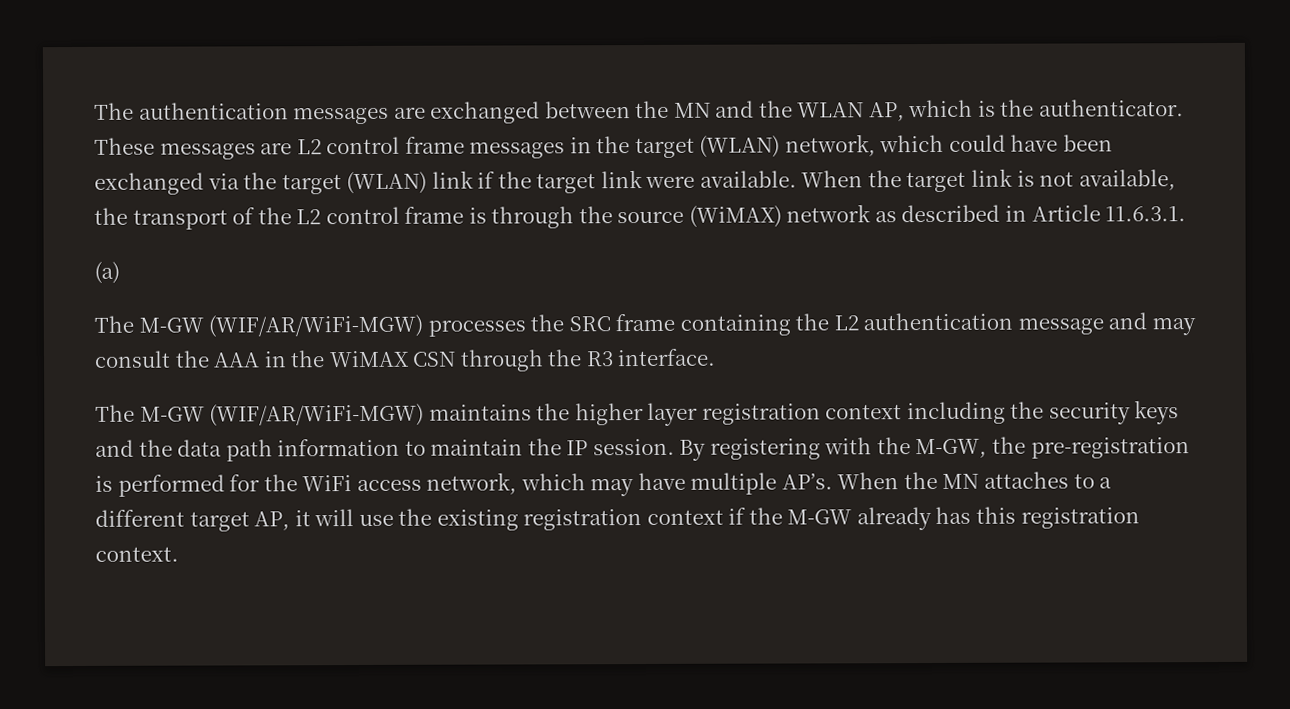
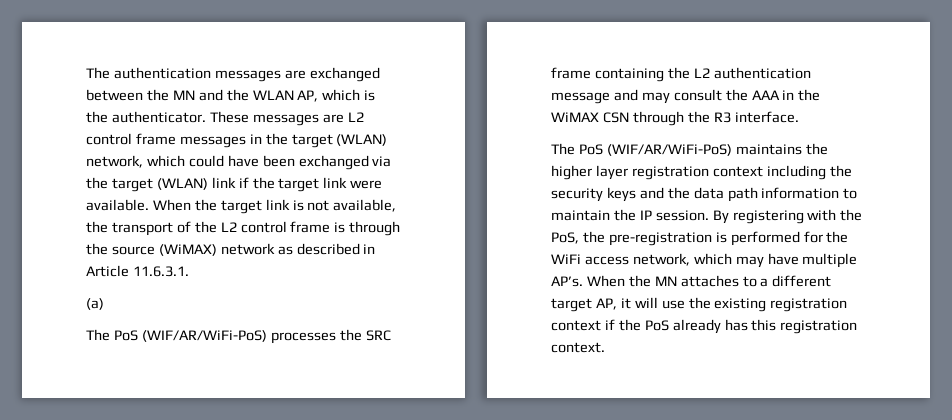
[138,314,424,338] M-GW (WIF/AR/WiFi-MGW) -> [113,330,267,342] PoS (WIF/AR/WiFi-PoS)
[139,403,425,427] M-GW (WIF/AR/WiFi-MGW) -> [578,144,732,156] PoS (WIF/AR/WiFi-PoS)
[915,438,988,459] M-GW, -> [551,232,579,244] PoS,
[787,509,853,525] M-GW -> [644,320,669,331] PoS

